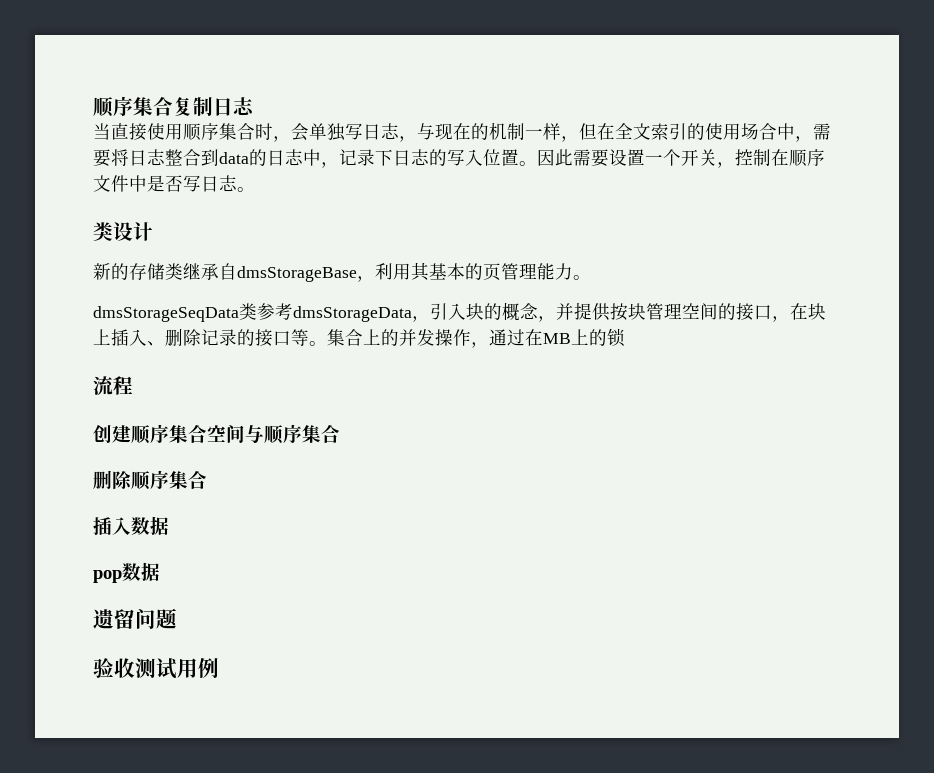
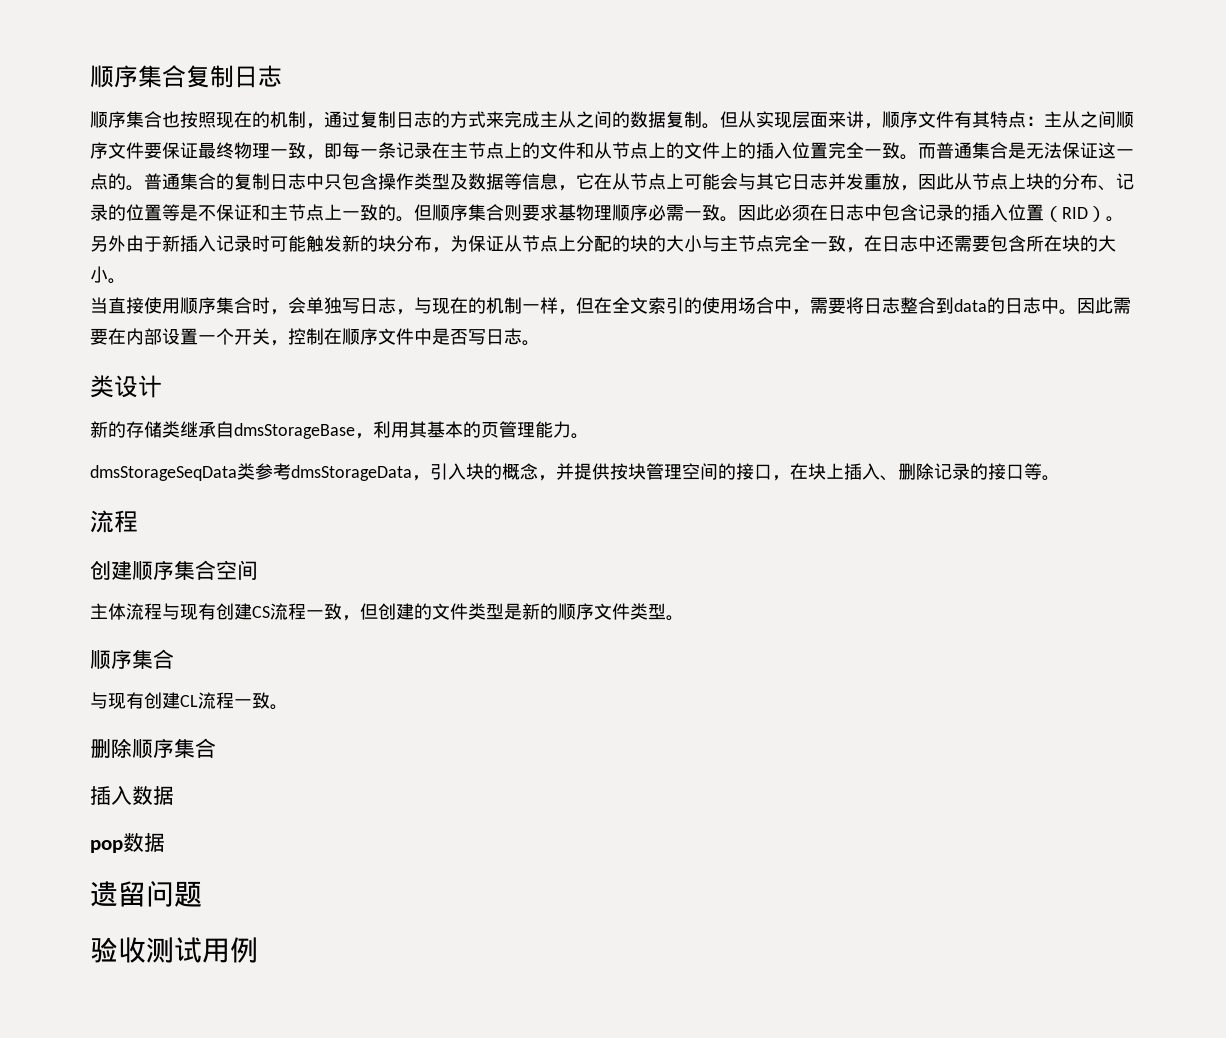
(254, 106) none -> [90,111,1134,129] [90,142,1134,160] [90,173,1134,191] [90,204,1124,222] [90,235,1116,253] [90,266,126,284] // 顺序集合也按照现在的机制，通过复制日志的方式来完成主从之间的数据复制。但从实现层面来讲，顺序文件有其特点：主从之间顺序文件要保证最终物理一致，即每一条记录在主节点上的文件和从节点上的文件上的插入位置完全一致。而普通集合是无法保证这一点的。普通集合的复制日志中只包含操作类型及数据等信息，它在从节点上可能会与其它日志并发重放，因此从节点上块的分布、记录的位置等是不保证和主节点上一致的。但顺序集合则要求基物理顺序必需一致。因此必须在日志中包含记录的插入位置（RID）。另外由于新插入记录时可能触发新的块分布，为保证从节点上分配的块的大小与主节点完全一致，在日志中还需要包含所在块的大小。
[321,149,519,168] ，记录下日志的写入位置 -> (1059, 305) none
(609, 158) none -> [108,328,162,345] 在内部
[327,328,625,348] 集合上的并发操作，通过在MB上的锁 -> (1060, 478) none
[245,424,340,444] 与顺序集合 -> [90,603,684,621] [90,649,174,669] [90,692,288,710] // 主体流程与现有创建CS流程一致，但创建的文件类型是新的顺序文件类型。 // 顺序集合 // 与现有创建CL流程一致。

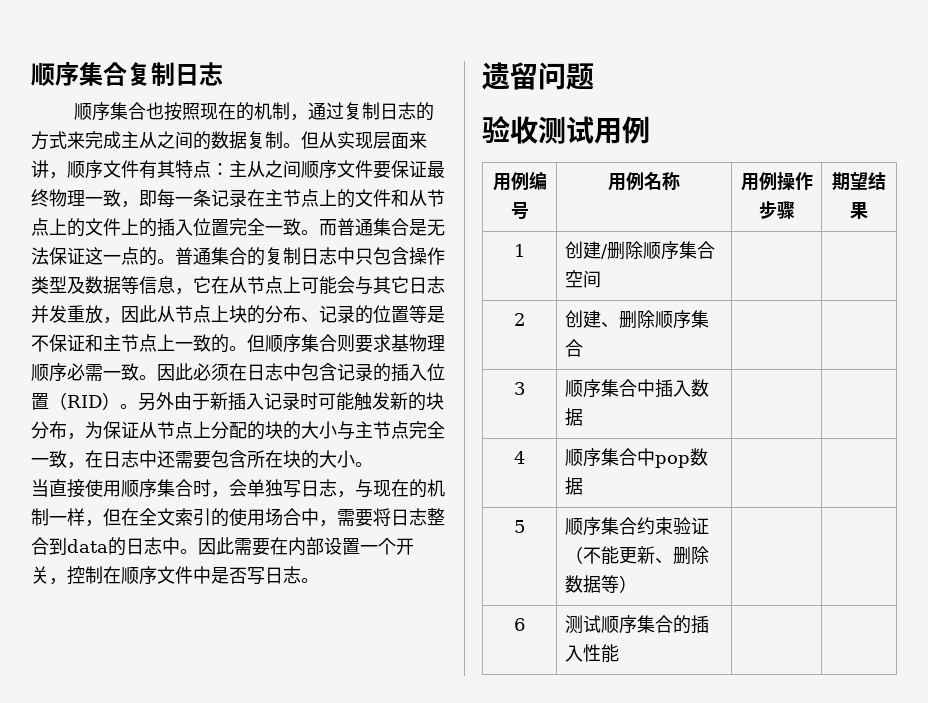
[90,375,162,398] [90,421,589,439] [90,463,1060,481] [90,510,138,533] [90,560,258,580] [90,603,684,621] [90,649,174,669] [90,692,288,710] [90,738,216,758] [90,786,174,805] [90,833,165,853] // 类设计 // 新的存储类继承自dmsStorageBase，利用其基本的页管理能力。 // dmsStorageSeqData类参考dmsStorageData，引入块的概念，并提供按块管理空间的接口，在块上插入、删除记录的接口等。 // 流程 // 创建顺序集合空间 // 主体流程与现有创建CS流程一致，但创建的文件类型是新的顺序文件类型。 // 顺序集合 // 与现有创建CL流程一致。 // 删除顺序集合 // 插入数据 // pop数据 -> (319, 580) none
(258, 950) none -> [492,171,547,191] [510,202,529,219] [608,172,680,191] [740,172,813,191] [758,201,795,219] [832,172,886,191] [850,202,868,219] [514,244,525,257] [565,241,716,260] [565,270,602,288] [514,313,525,326] [565,310,710,329] [565,339,584,357] [514,382,525,395] [565,379,710,398] [565,408,584,426] [514,451,525,464] [565,448,709,468] [565,477,584,495] [514,520,525,533] [565,517,710,536] [565,546,710,565] [565,575,638,593] [514,618,525,631] [565,615,710,634] [565,644,620,663] // 用例编号 | 用例名称 | 用例操作步骤 | 期望结果 // 1 | 创建/删除顺序集合空间 | | // 2 | 创建、删除顺序集合 | | // 3 | 顺序集合中插入数据 | | // 4 | 顺序集合中pop数据 | | // 5 | 顺序集合约束验证（不能更新、删除数据等） | | // 6 | 测试顺序集合的插入性能 | |

